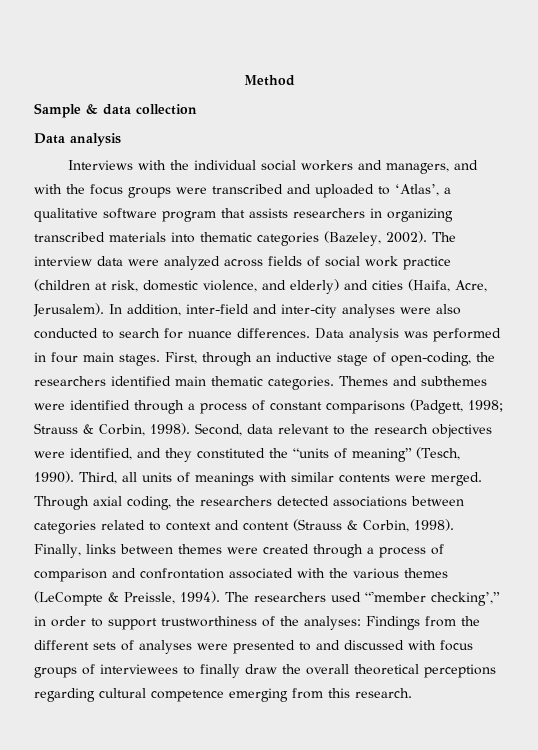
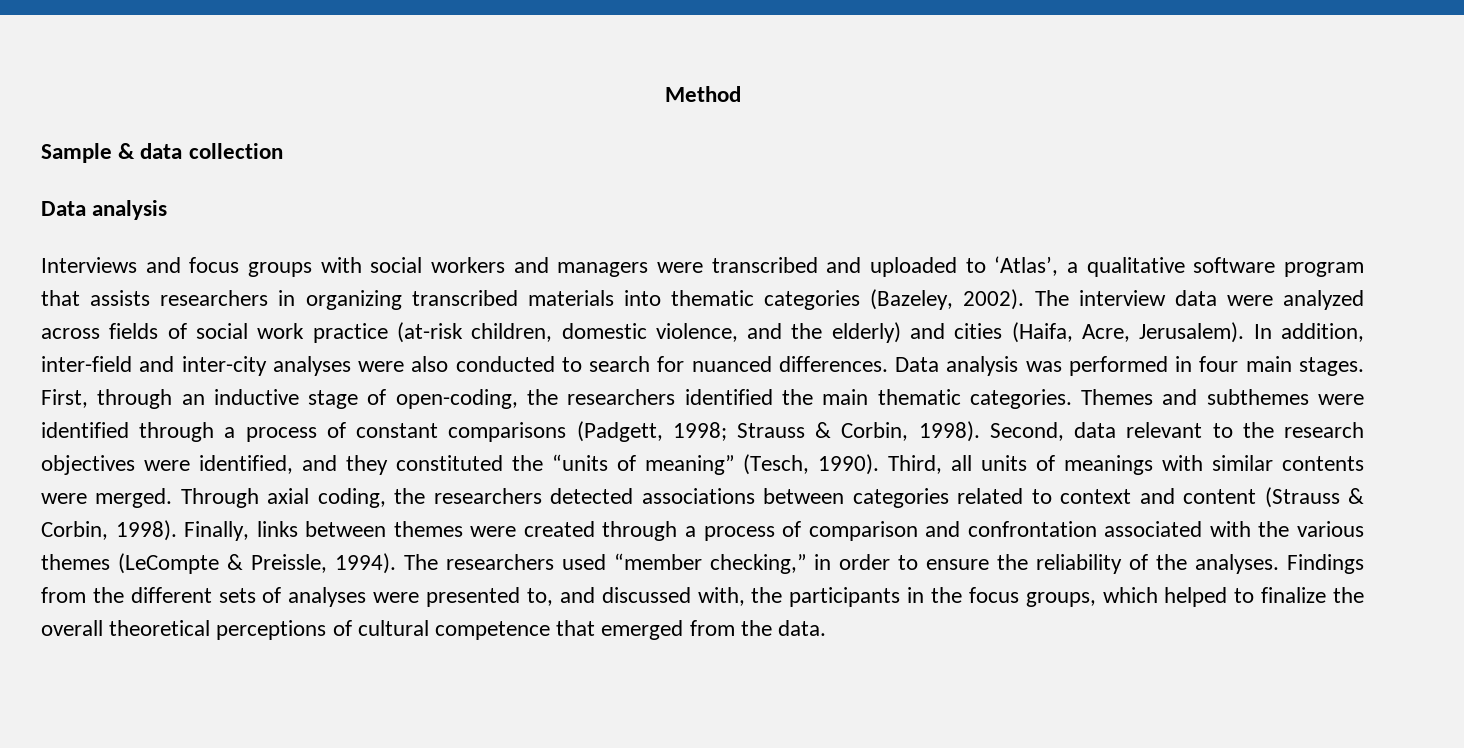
[138,160,479,174] [34,184,171,198] with the individual social workers and managers, and with the focus groups -> [145,257,649,277] and focus groups with social workers and managers
[34,279,138,292] (children at risk, -> [396,322,553,343] (at-risk children,
(286, 285) none -> [791,323,823,339] the
[188,331,232,338] nuance -> [691,356,772,372] nuanced
(171, 381) none -> [781,389,813,405] the
[365,591,500,606] “'member checking’,” -> [613,553,807,574] “member checking,”
[108,616,257,630] support trustworthiness -> [926,554,1123,574] ensure the reliability
[304,616,361,630] analyses: -> [1195,554,1280,574] analyses.
[299,642,311,651] to -> [526,588,553,606] to,
[408,640,473,651] [34,664,277,678] with focus groups of interviewees to finally draw -> [697,587,1327,607] with, the participants in the focus groups, which helped to finalize
[34,688,95,702] regarding -> [332,620,352,636] of
[229,688,412,702] emerging from this research. -> [556,620,827,640] that emerged from the data.

